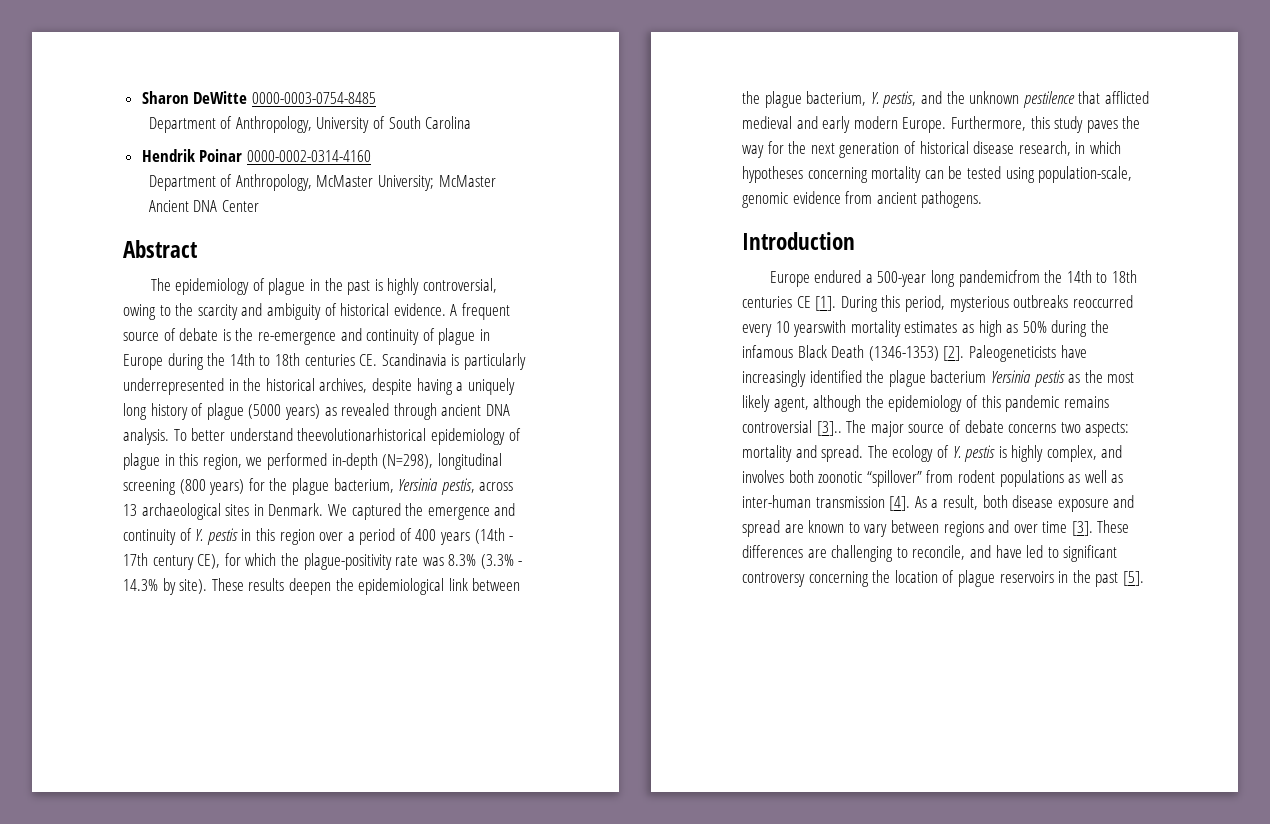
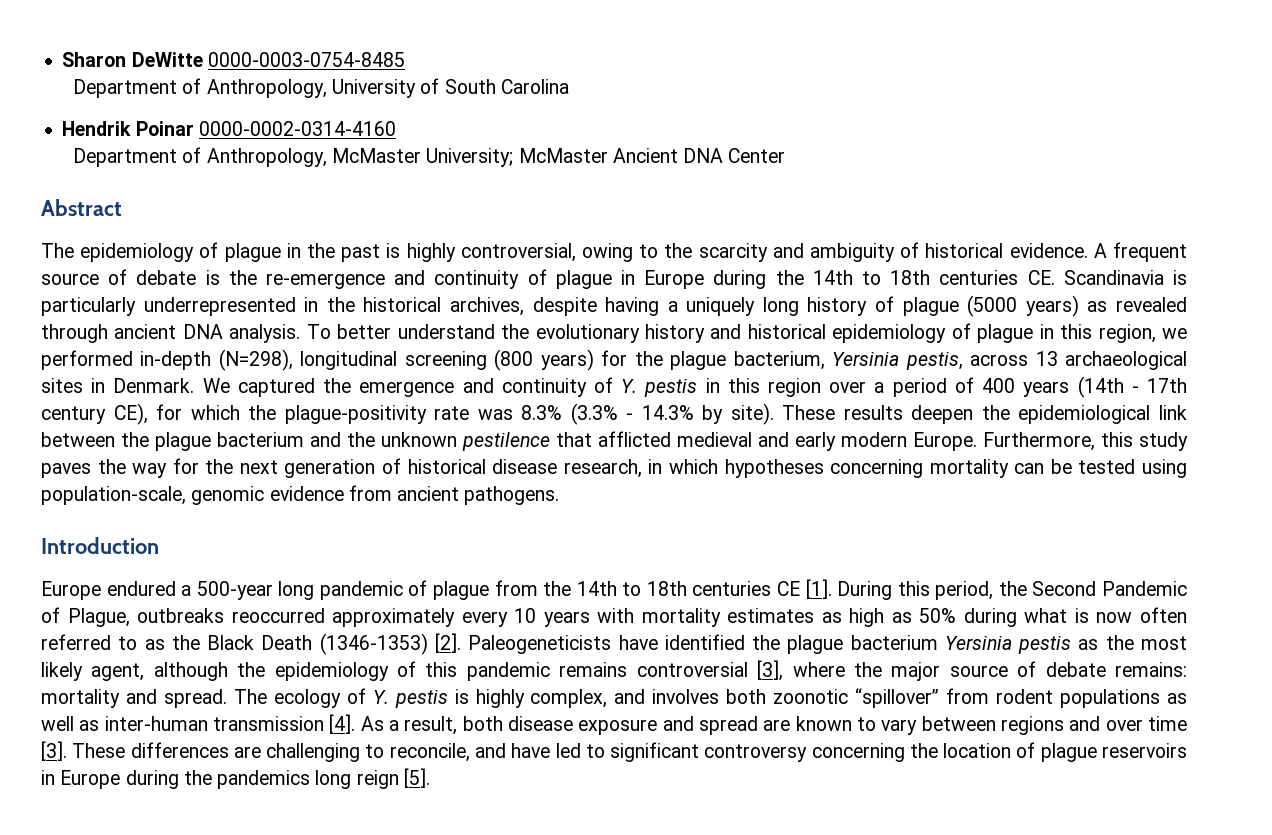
[297,428,427,441] theevolutionarhistorical -> [501,324,826,343] the evolutionary history and historical
[806,91,917,108] bacterium, Y. pestis, -> [217,432,304,447] bacterium
[958,270,1040,287] pandemicfrom -> [319,580,538,600] pandemic of plague from
[949,296,1009,312] mysterious -> [998,581,1187,596] [41,607,130,627] the Second Pandemic of Plague,
(1133, 301) none -> [332,608,456,627] approximately
[793,320,847,337] yearswith -> [543,608,635,627] years with
[1090,320,1109,333] [742,345,793,358] the infamous -> [1024,607,1187,623] [41,634,200,650] what is now often referred to as the
[742,370,806,387] increasingly -> (658, 642) none
[816,420,867,436] [3].. The -> [757,660,882,681] [3], where the
[1008,422,1130,437] concerns two aspects: -> [1114,662,1187,677] remains:
[1072,570,1119,587] the past -> [60,770,399,789] Europe during the pandemics long reign

